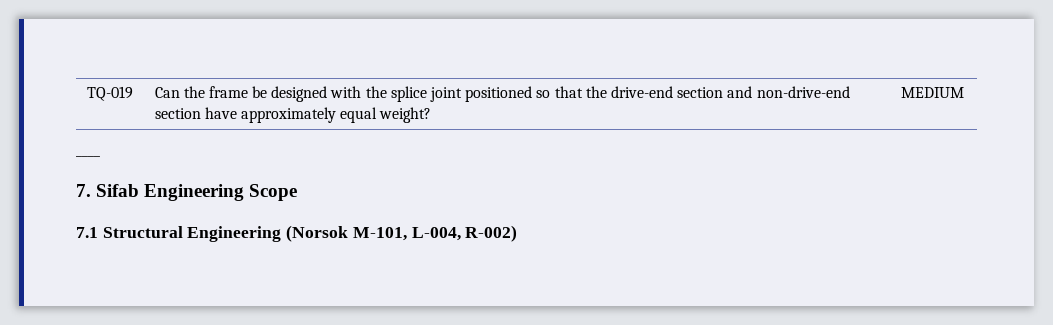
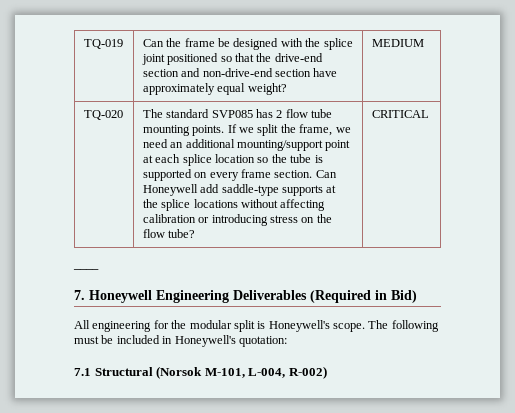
[76,155,100,157] [76,184,298,201] // ____ // 7. Sifab Engineering Scope -> [83,110,123,120] [142,109,333,118] [142,124,351,136] [142,139,351,151] [142,154,323,166] [142,169,337,181] [142,184,337,196] [142,199,326,211] [142,214,332,226] [142,229,196,238] [371,110,429,118] [73,268,99,270] [74,290,417,303] [74,320,439,332] [74,335,287,347] // TQ-020 | The standard SVP085 has 2 flow tube mounting points. If we split the frame, we need an additional mounting/support point at each splice location so the tube is supported on every frame section. Can Honeywell add saddle-type supports at the splice locations without affecting calibration or introducing stress on the flow tube? | CRITICAL // ____ // 7. Honeywell Engineering Deliverables (Required in Bid) // All engineering for the modular split is Honeywell's scope. The following must be included in Honeywell's quotation:
[187,226,282,242] Engineering -> (153, 371) none

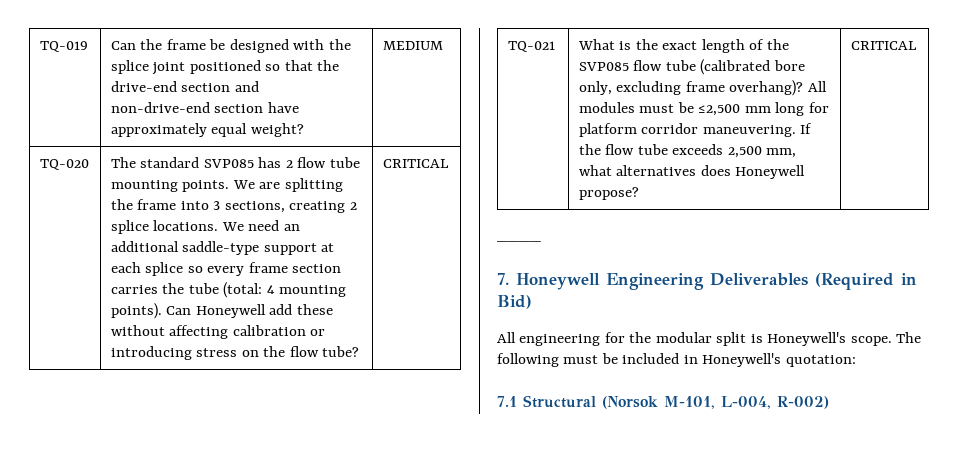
[227,124,351,136] If we split the frame, we -> [232,178,343,192] [110,199,357,213] [110,220,244,234] We are splitting the frame into 3 sections, creating 2 splice locations. We
[236,140,351,151] mounting/support point -> [182,241,317,255] saddle-type support
[214,154,323,163] [142,169,337,181] [142,184,337,196] [142,199,238,211] location so the tube is supported on every frame section. Can Honeywell add saddle-type supports at the splice locations -> [187,262,342,276] [110,282,347,298] [110,303,333,319] so every frame section carries the tube (total: 4 mounting points). Can Honeywell add these
(429, 114) none -> [507,41,555,52] [577,39,789,53] [578,59,805,75] [578,80,827,96] [578,102,829,116] [578,123,813,137] [578,144,797,158] [578,165,806,179] [578,187,639,200] [850,41,917,50] // TQ-021 | What is the exact length of the SVP085 flow tube (calibrated bore only, excluding frame overhang)? All modules must be ≤2,500 mm long for platform corridor maneuvering. If the flow tube exceeds 2,500 mm, what alternatives does Honeywell propose? | CRITICAL

